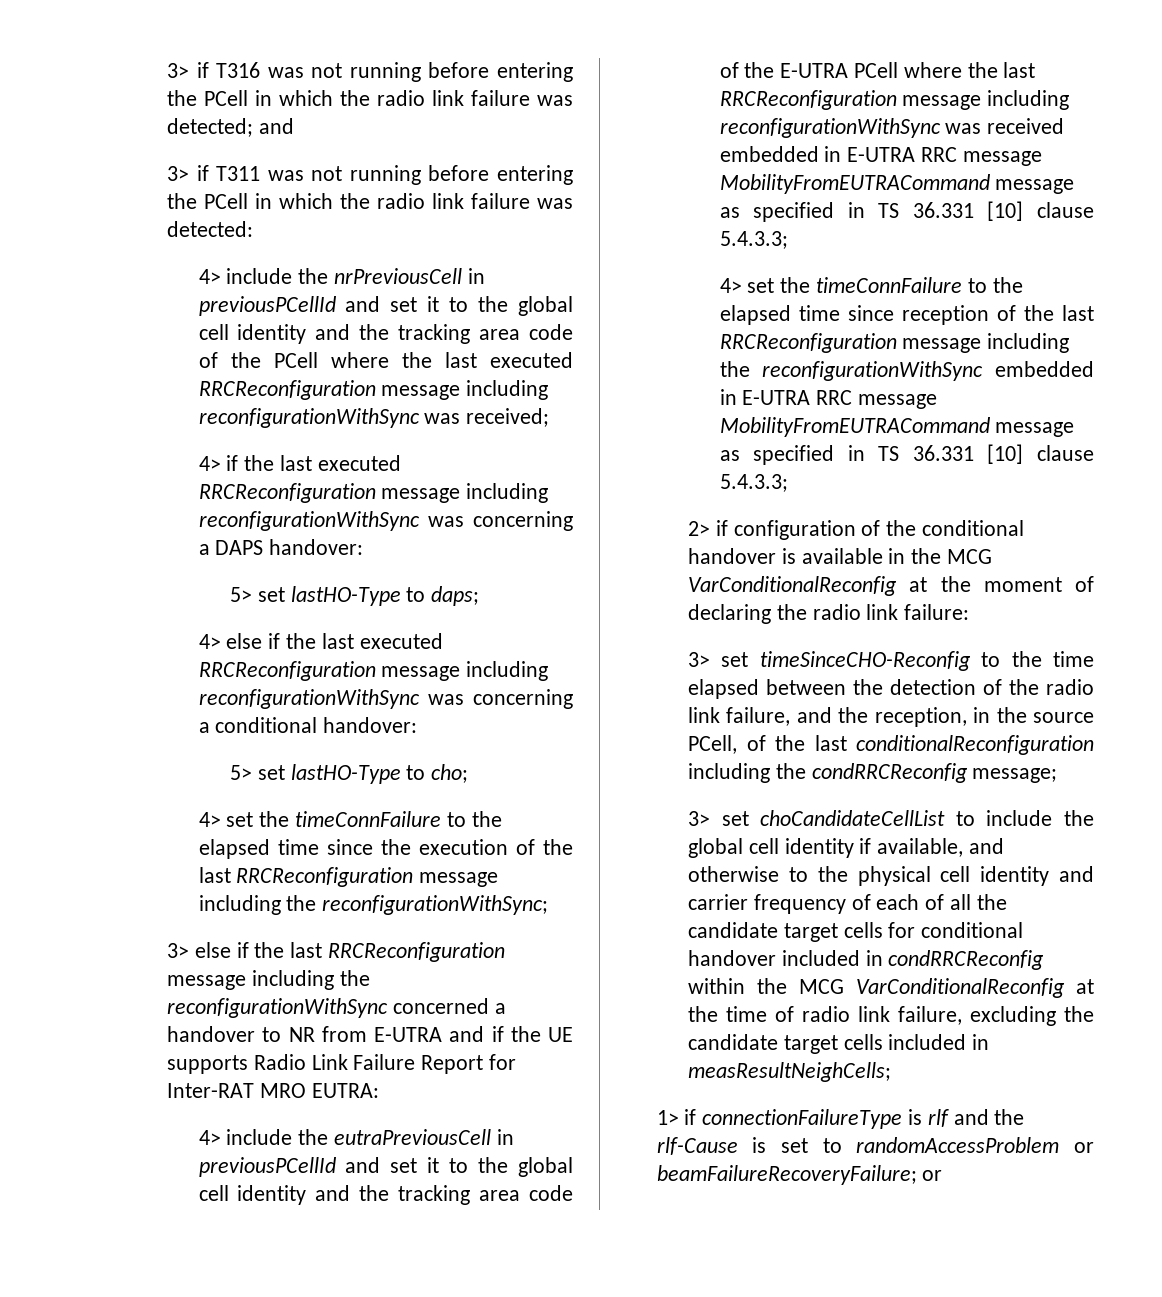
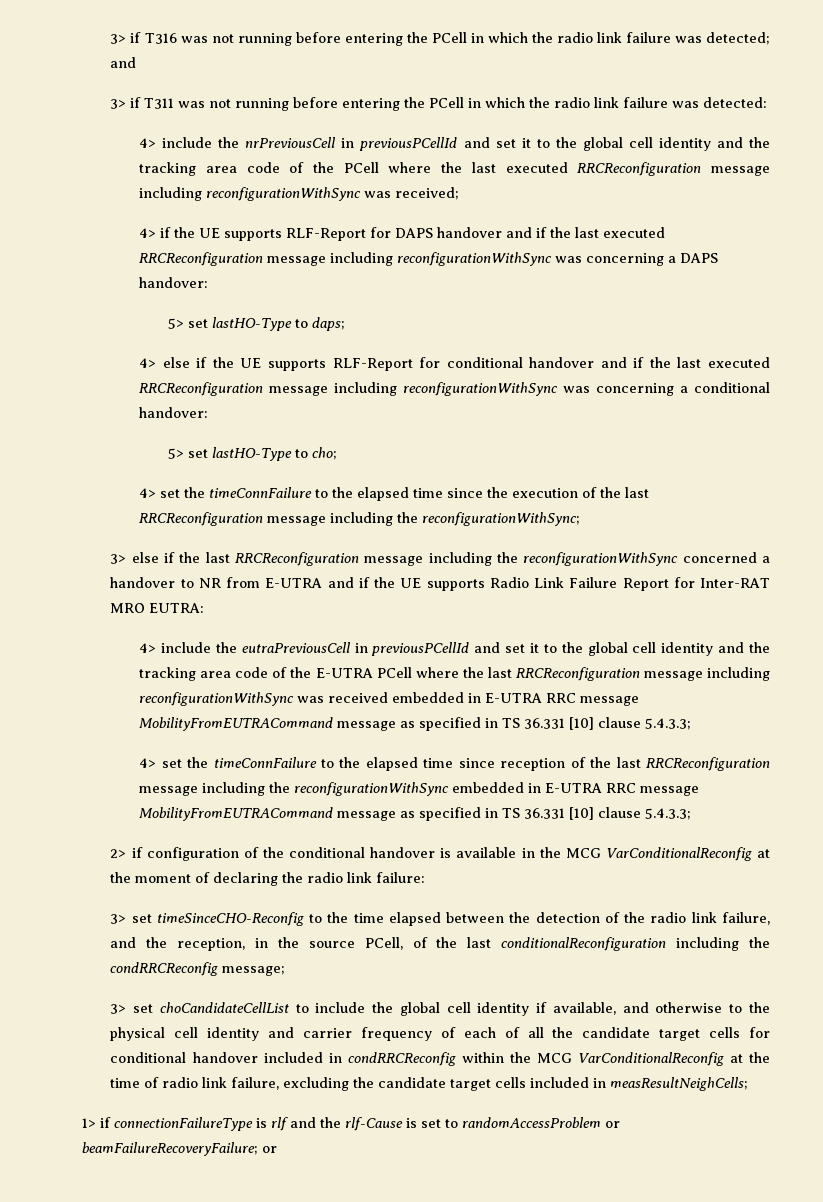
(275, 463) none -> [199,227,572,241] UE supports RLF-Report for DAPS handover and if the
(316, 641) none -> [240,357,671,371] UE supports RLF-Report for conditional handover and if the

